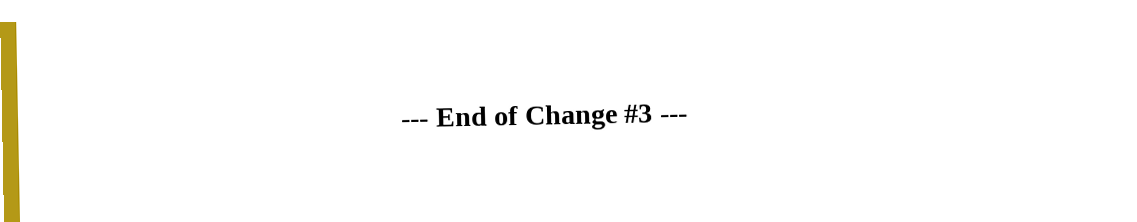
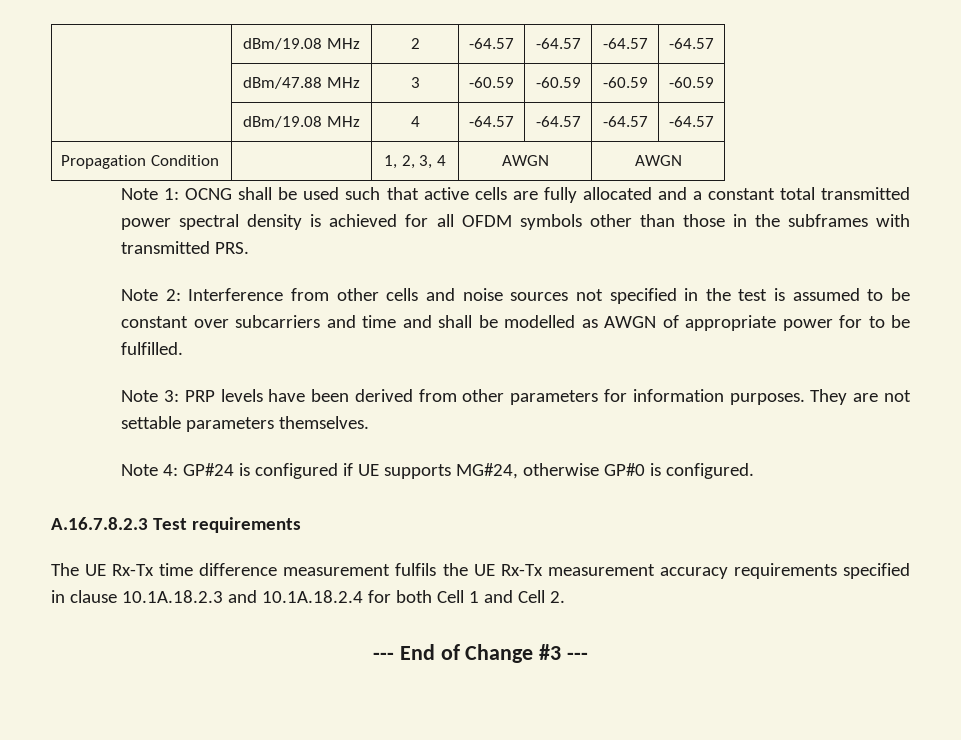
(401, 123) none -> [243,38,360,50] [410,38,420,49] [469,38,514,49] [535,38,581,49] [602,38,648,49] [669,38,714,49] [243,77,360,89] [410,77,420,88] [469,77,514,88] [535,77,581,88] [602,77,648,88] [669,77,714,88] [243,116,360,128] [410,116,420,127] [469,116,514,127] [535,116,581,127] [602,116,648,127] [669,116,714,127] [61,155,219,169] [384,155,446,169] [501,155,549,166] [634,155,682,166] [121,187,911,203] [121,214,911,230] [121,241,250,254] [121,288,910,304] [121,315,911,331] [121,342,184,355] [121,389,912,405] [121,416,370,432] [121,463,755,479] [51,517,301,533] [51,563,911,579] [51,590,565,603] | dBm/19.08 MHz | 2 | -64.57 | -64.57 | -64.57 | -64.57 // | dBm/47.88 MHz | 3 | -60.59 | -60.59 | -60.59 | -60.59 // | dBm/19.08 MHz | 4 | -64.57 | -64.57 | -64.57 | -64.57 // Propagation Condition | | 1, 2, 3, 4 | AWGN | AWGN // Note 1: OCNG shall be used such that active cells are fully allocated and a constant total transmitted power spectral density is achieved for all OFDM symbols other than those in the subframes with transmitted PRS. // Note 2: Interference from other cells and noise sources not specified in the test is assumed to be constant over subcarriers and time and shall be modelled as AWGN of appropriate power for to be fulfilled. // Note 3: PRP levels have been derived from other parameters for information purposes. They are not settable parameters themselves. // Note 4: GP#24 is configured if UE supports MG#24, otherwise GP#0 is configured. // A.16.7.8.2.3 Test requirements // The UE Rx-Tx time difference measurement fulfils the UE Rx-Tx measurement accuracy requirements specified in clause 10.1A.18.2.3 and 10.1A.18.2.4 for both Cell 1 and Cell 2. //

